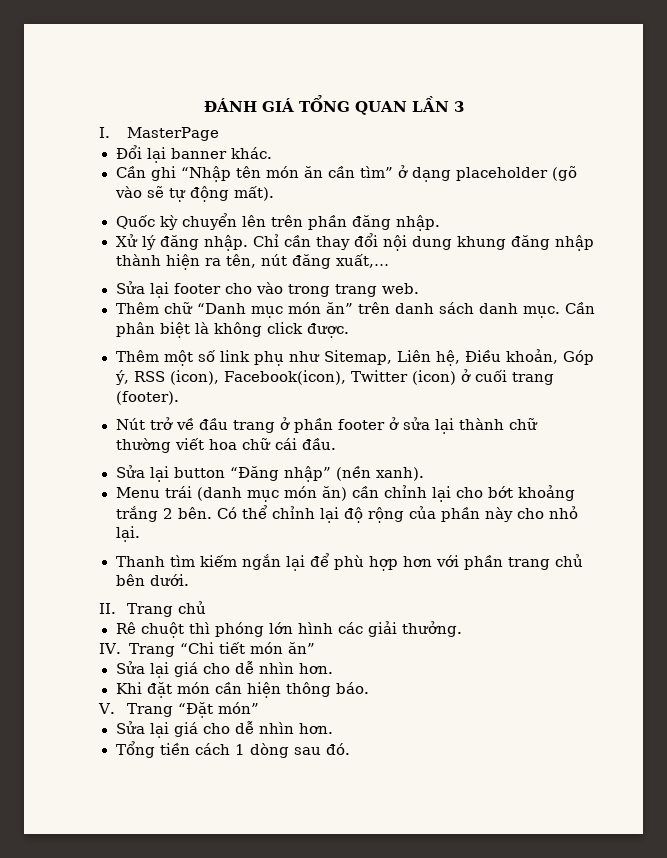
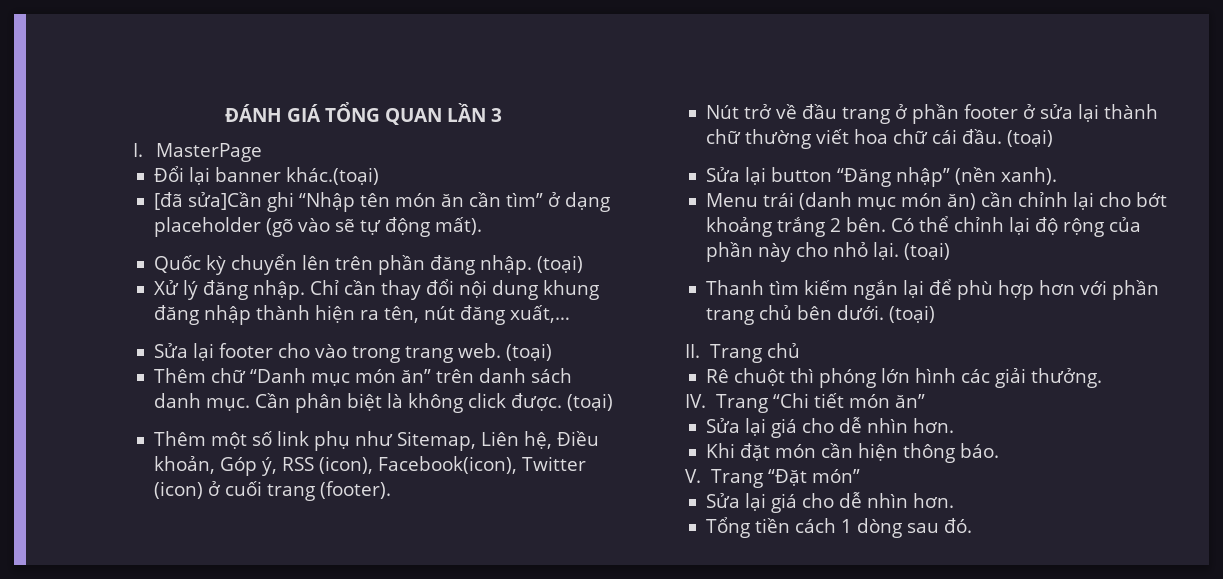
[230,147,272,159] [115,166,146,178] khác. // Cần -> [285,167,379,185] [153,192,262,210] khác.(toại) // [đã sửa]Cần
(440, 223) none -> [536,255,583,273] (toại)
(419, 288) none -> [505,343,552,361] (toại)
(349, 330) none -> [566,393,613,411] (toại)
(336, 444) none -> [1006,129,1053,147] (toại)
(140, 534) none -> [903,242,950,260] (toại)
(189, 580) none -> [888,305,935,323] (toại)

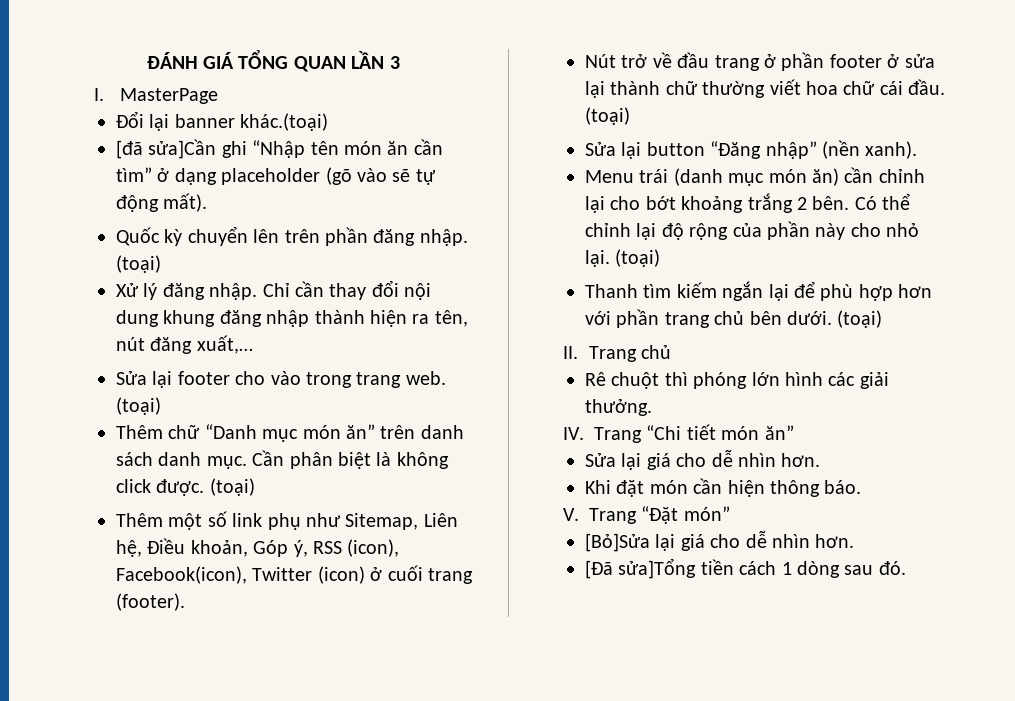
[705,492,954,513] [705,517,750,538] Sửa lại giá cho dễ nhìn hơn. // Tổng -> [585,531,855,552] [585,558,697,579] [Bỏ]Sửa lại giá cho dễ nhìn hơn. // [Đã sửa]Tổng

